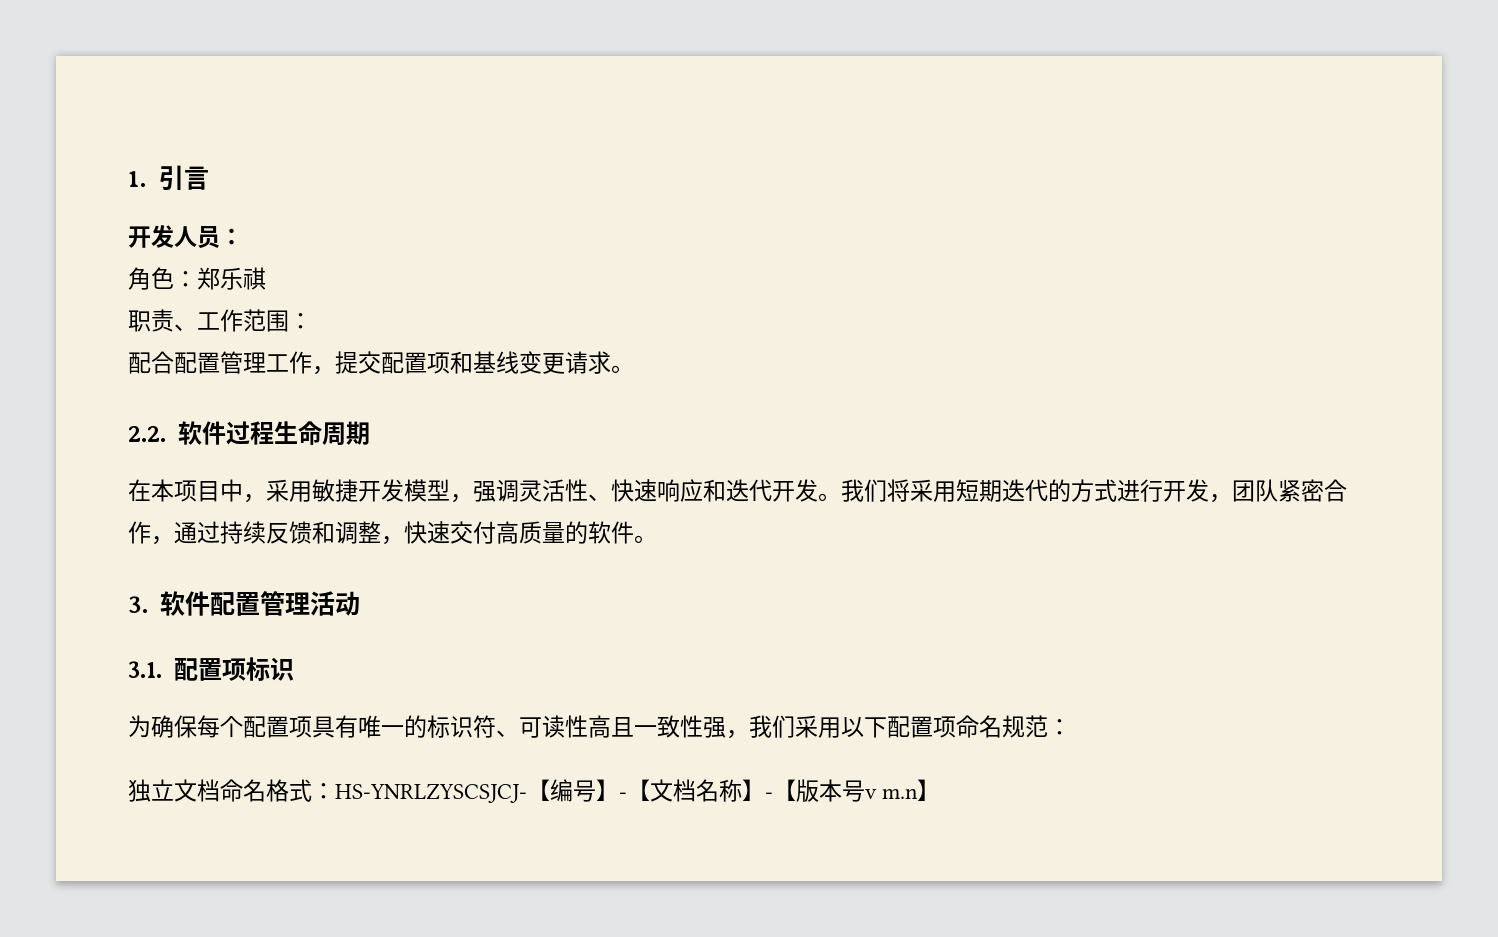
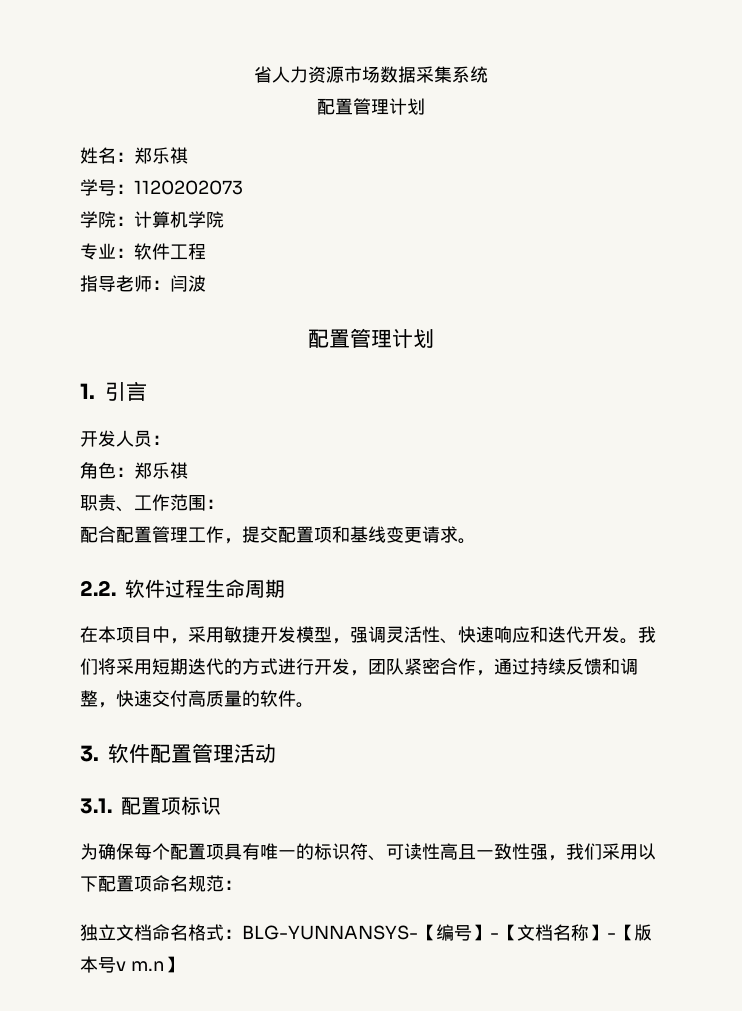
(128, 179) none -> [254,66,488,83] [317,98,425,115] [80,147,188,164] [80,179,243,196] [80,211,224,228] [80,243,206,260] [80,275,206,292] [308,328,434,349] 省人力资源市场数据采集系统 // 配置管理计划 // 姓名：郑乐祺 // 学号：1120202073 // 学院：计算机学院 // 专业：软件工程 // 指导老师：闫波 // 配置管理计划 //
[335,783,527,803] HS-YNRLZYSCSJCJ- -> [242,925,418,940] BLG-YUNNANSYS-

